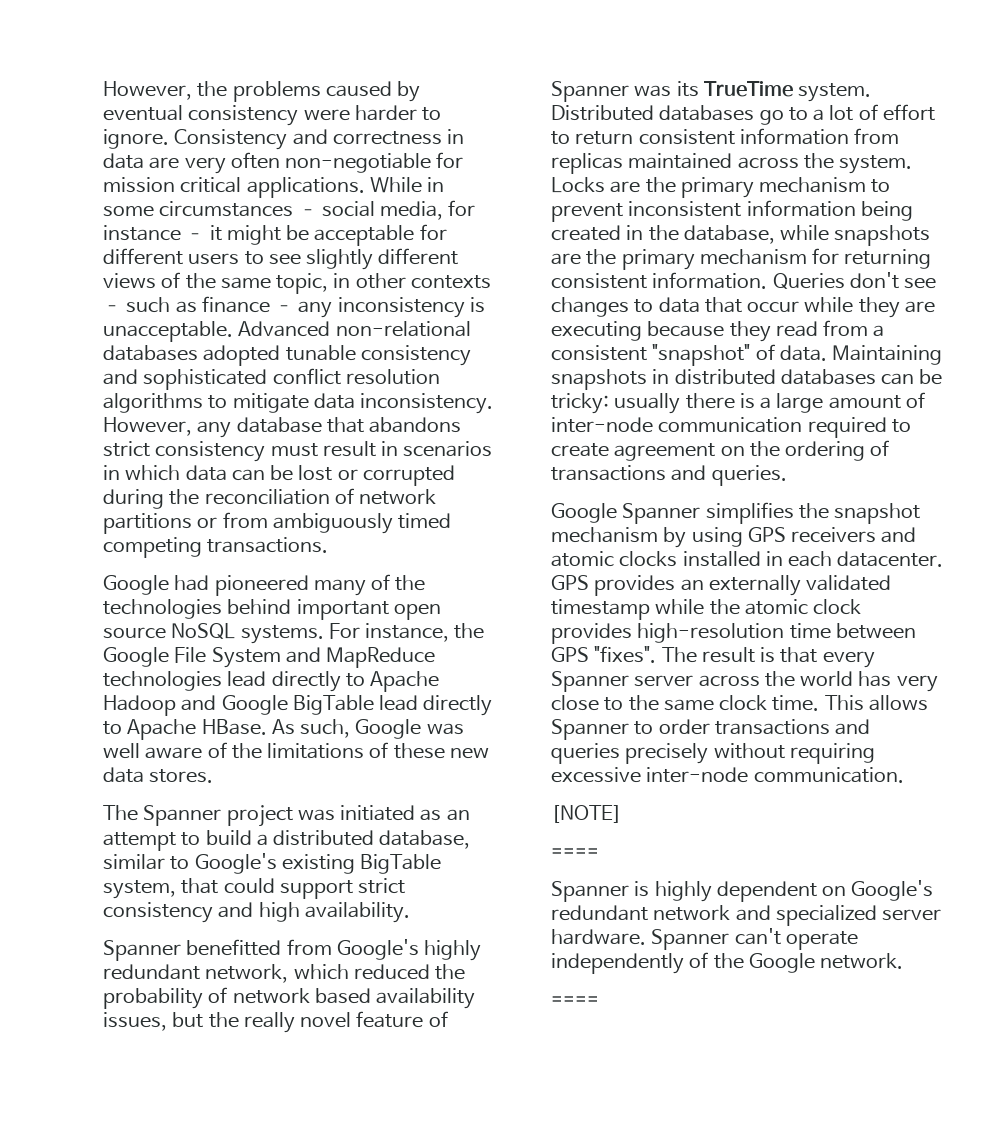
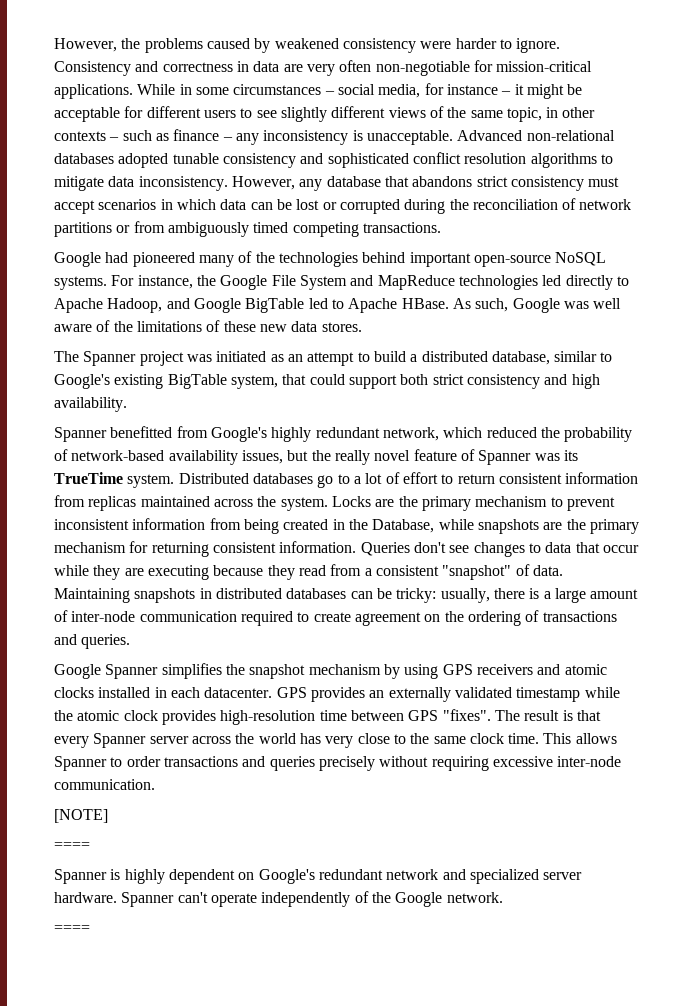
[103,105,183,121] eventual -> [274,38,339,49] weakened
[103,177,242,193] mission critical -> [496,61,593,72] mission-critical
[322,441,399,457] result in -> [54,200,95,214] accept
[393,604,441,620] [103,627,166,639] open source -> [473,255,551,267] open-source
[227,671,440,692] [103,695,176,716] lead directly to Apache Hadoop -> [542,275,629,290] [54,298,163,313] led directly to Apache Hadoop,
[379,695,493,716] lead directly -> [308,298,328,309] led
(353, 889) none -> [400,374,429,385] both
[232,988,371,1004] network based -> [71,450,165,461] network-based
(856, 208) none -> [209,518,241,530] from
[683,225,775,244] database, -> [372,519,435,533] Database,
[614,393,681,414] usually -> [440,588,490,603] usually,

